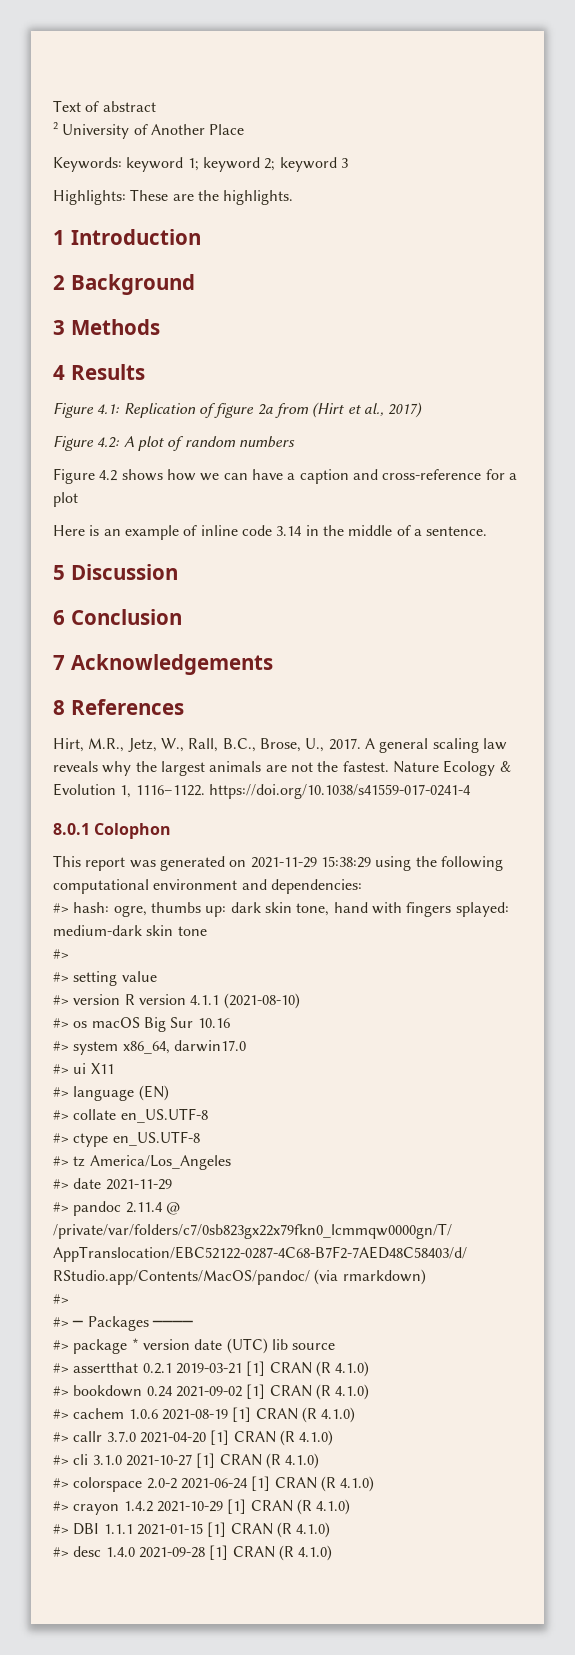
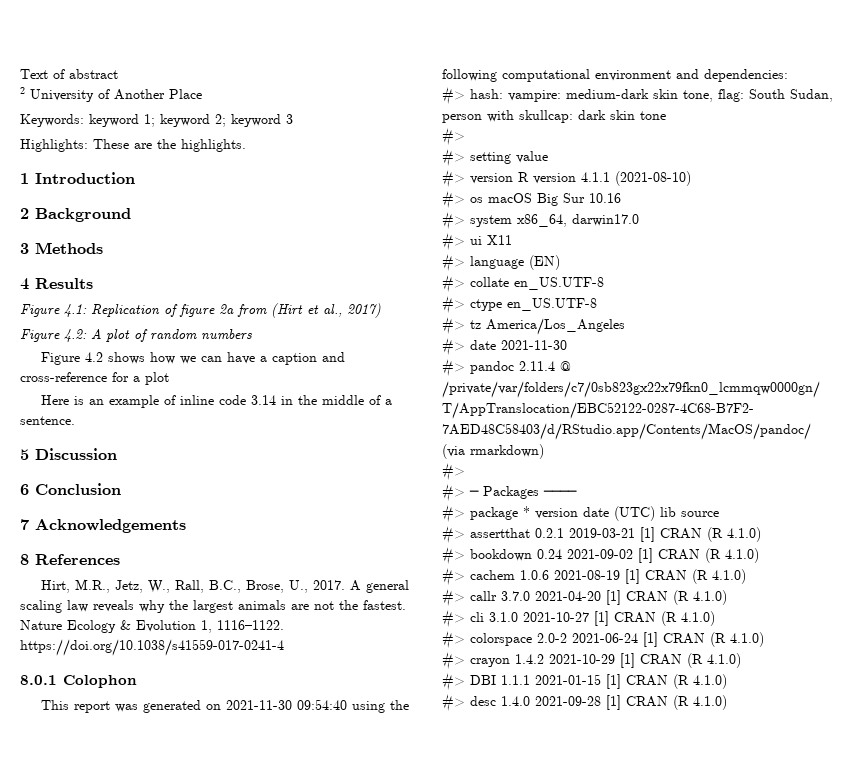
[250,856,371,868] 2021-11-29 15:38:29 -> [225,699,347,710] 2021-11-30 09:54:40
[113,902,509,917] [53,925,142,936] ogre, thumbs up: dark skin tone, hand with fingers splayed: medium-dark -> [508,89,833,102] [442,110,606,123] vampire: medium-dark skin tone, flag: South Sudan, person with skullcap: dark
[105,1179,172,1190] 2021-11-29 -> [501,340,567,350] 2021-11-30

